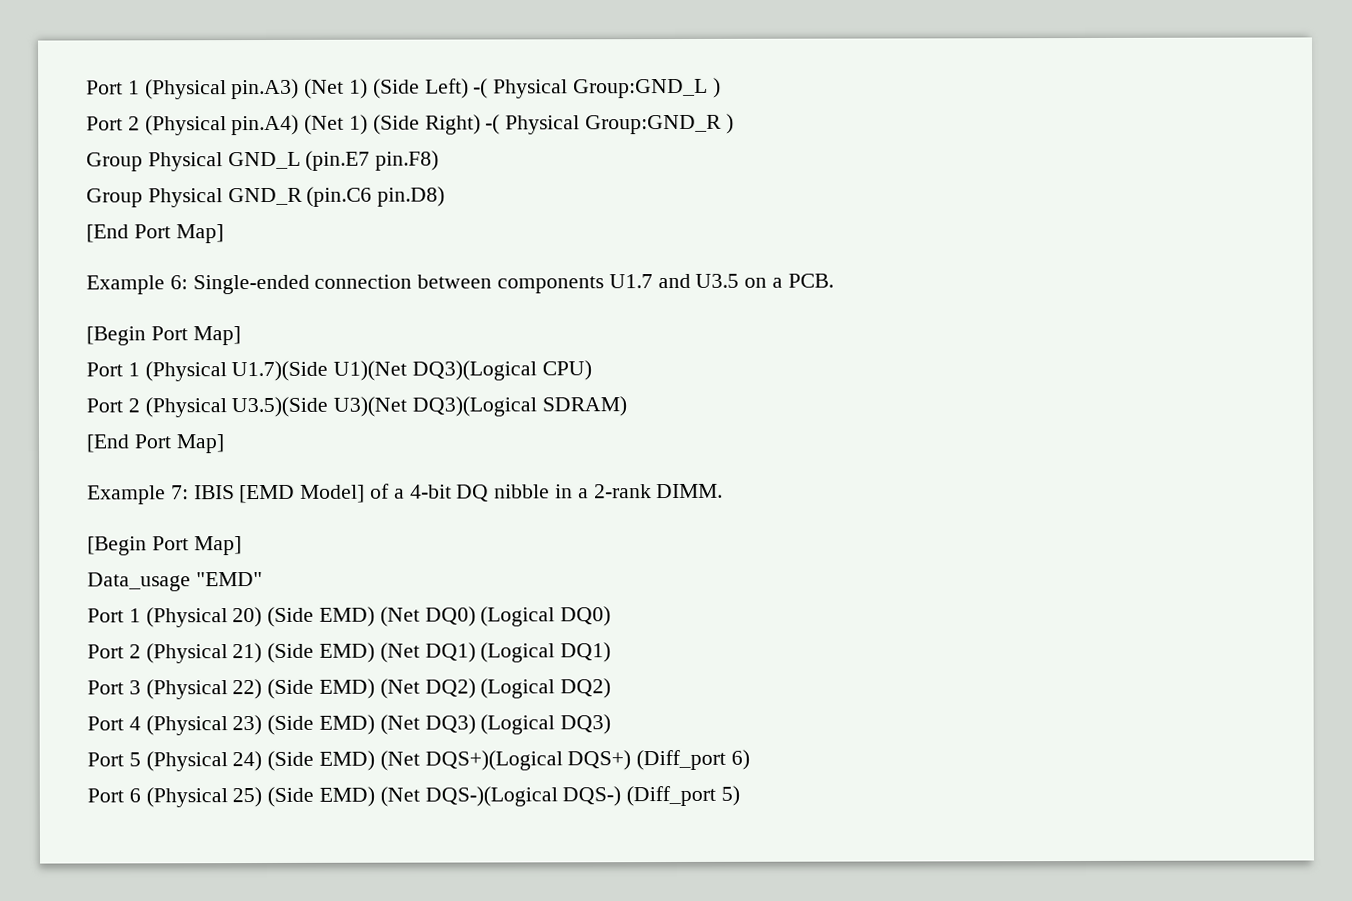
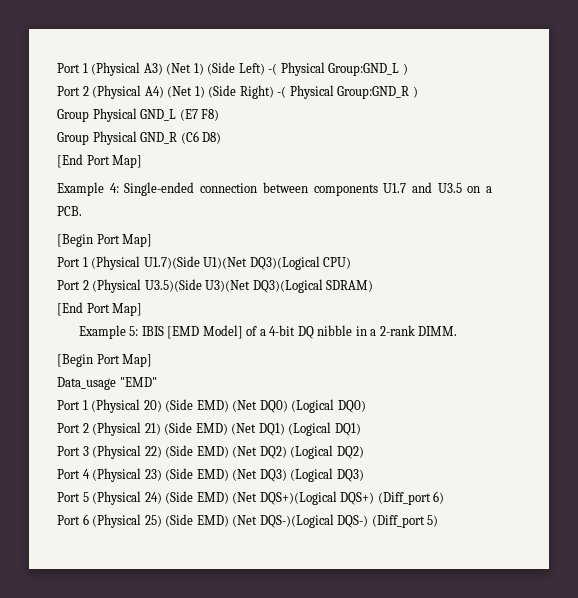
[86,78,300,100] Port 1 (Physical pin.A3) -> [57,62,163,76] Port 1 (Physical A3)
[231,114,300,136] pin.A4) -> [144,86,164,98] A4)
[305,150,440,171] (pin.E7 pin.F8) -> [179,109,220,121] (E7 F8)
[306,186,446,207] [86,224,224,244] [86,275,188,295] (pin.C6 pin.D8) // [End Port Map] // Example 6: -> [180,131,222,144] [57,154,143,168] [57,182,119,196] (C6 D8) // [End Port Map] // Example 4:
[170,485,189,500] 7: -> [129,326,139,336] 5:

